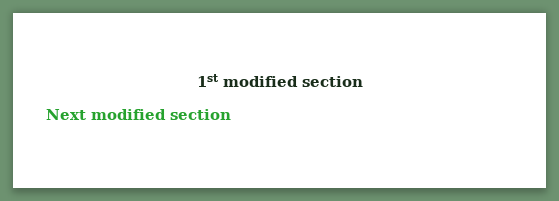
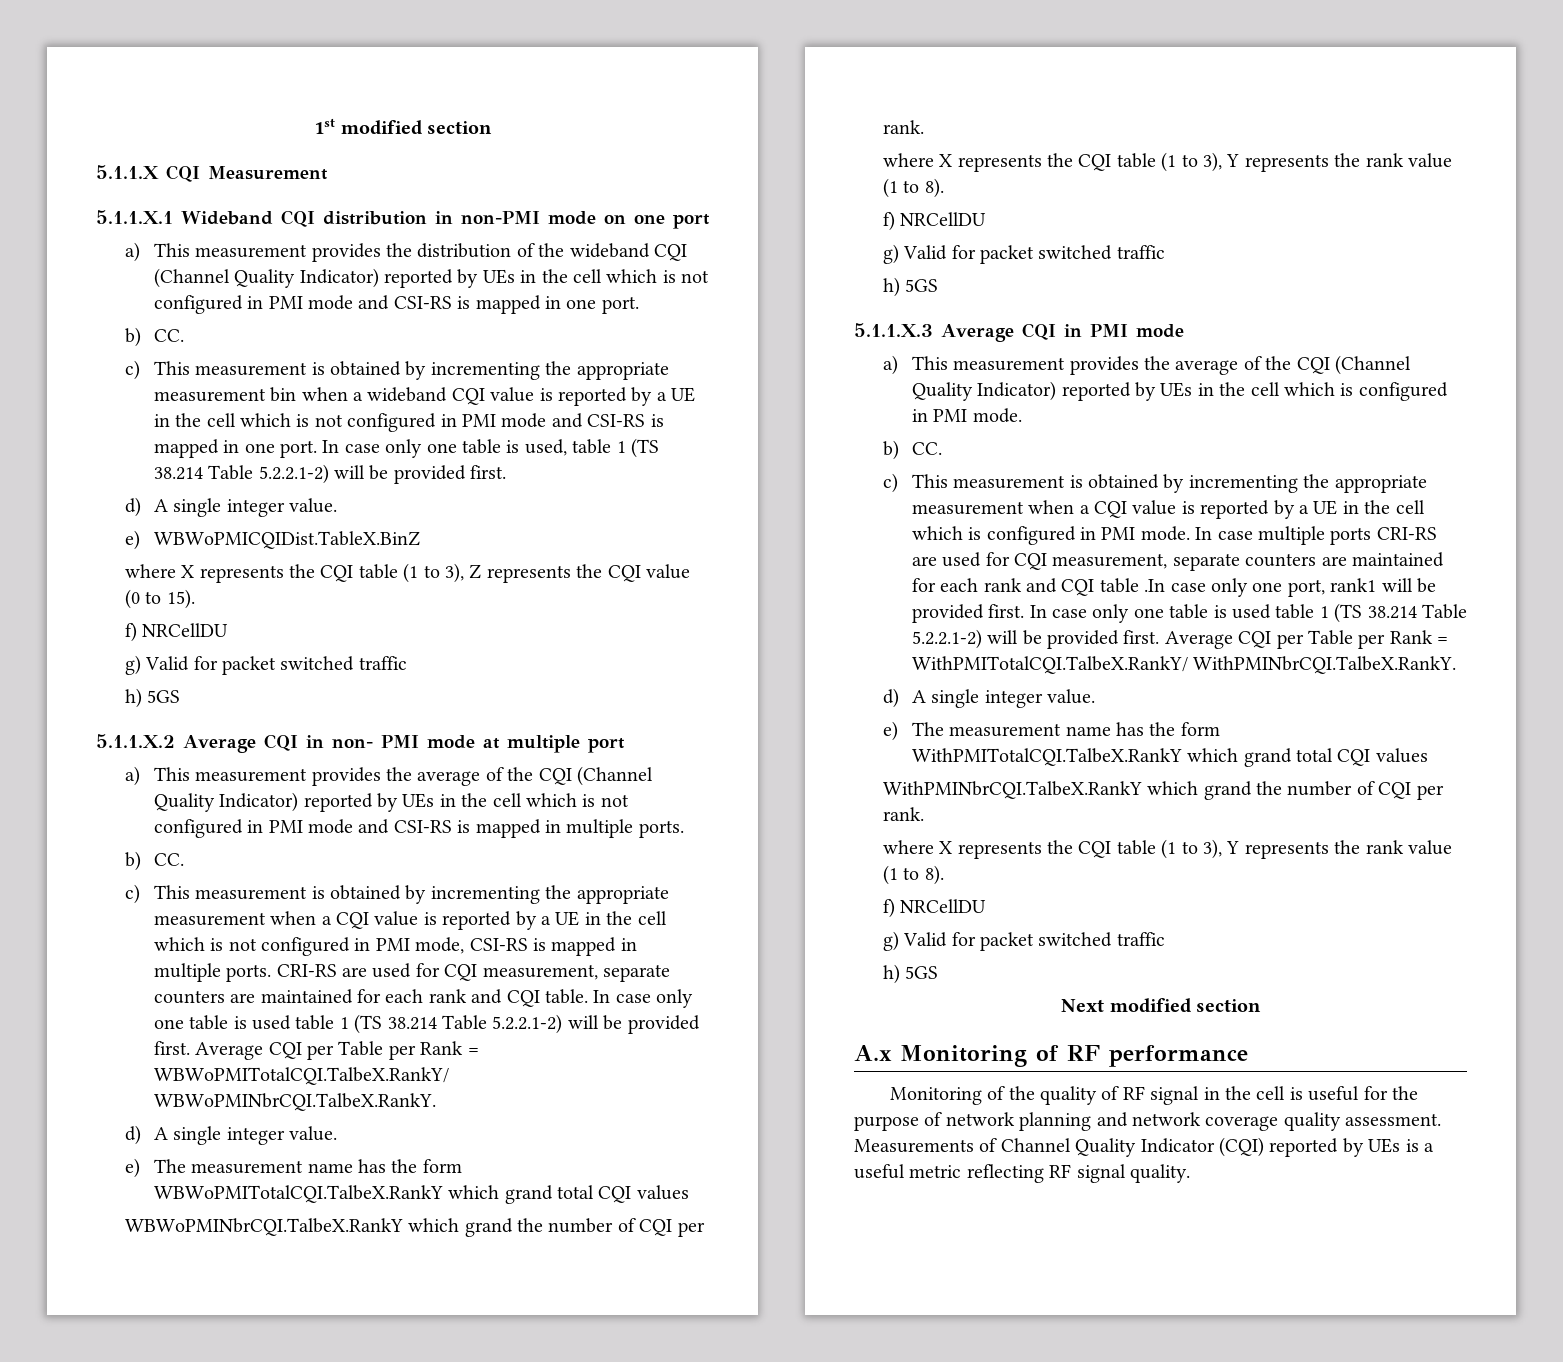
[46,109,231,120] Next modified section -> [96,165,328,182] [96,210,710,229] [124,242,687,262] [153,268,710,288] [153,295,639,314] [124,327,184,347] [124,360,669,380] [153,387,696,406] [153,413,664,432] [153,438,659,458] [153,464,507,484] [124,497,337,517] [124,530,420,550] [124,563,691,583] [124,589,195,609] [124,622,229,642] [124,655,407,675] [124,688,181,708] [96,734,625,753] [124,766,653,786] [153,792,629,812] [153,819,684,838] [124,851,184,871] [124,884,669,904] [153,911,667,930] [153,937,637,956] [153,963,670,982] [153,989,694,1008] [153,1014,700,1034] [153,1041,479,1060] [153,1067,449,1085] [153,1093,436,1111] [124,1125,337,1145] [124,1158,462,1178] [153,1185,689,1204] [124,1218,705,1237] [882,120,924,134] [882,152,1453,172] [882,178,944,198] [882,211,987,231] [882,244,1165,264] [882,277,939,297] [854,323,1184,342] [882,355,1411,375] [911,381,1448,401] [911,408,1022,423] [882,440,942,460] [882,473,1427,493] [911,500,1425,519] [911,526,1437,545] [911,552,1444,571] [911,578,1436,597] [911,603,1467,623] [911,629,1449,649] [911,656,1457,674] [882,688,1095,708] [882,721,1220,741] [911,748,1428,767] [882,781,1444,800] [882,807,924,821] [882,839,1453,859] [882,865,944,885] [882,898,987,918] [882,931,1165,951] [882,964,939,984] [1061,998,1261,1013] [854,1045,1248,1067] [889,1086,1419,1105] [854,1112,1442,1131] [854,1137,1434,1157] [854,1164,1190,1183] 5.1.1.X CQI Measurement // 5.1.1.X.1 Wideband CQI distribution in non-PMI mode on one port // a) This measurement provides the distribution of the wideband CQI (Channel Quality Indicator) reported by UEs in the cell which is not configured in PMI mode and CSI-RS is mapped in one port. // b) CC. // c) This measurement is obtained by incrementing the appropriate measurement bin when a wideband CQI value is reported by a UE in the cell which is not configured in PMI mode and CSI-RS is mapped in one port. In case only one table is used, table 1 (TS 38.214 Table 5.2.2.1-2) will be provided first. // d) A single integer value. // e) WBWoPMICQIDist.TableX.BinZ // where X represents the CQI table (1 to 3), Z represents the CQI value (0 to 15). // f) NRCellDU // g) Valid for packet switched traffic // h) 5GS // 5.1.1.X.2 Average CQI in non- PMI mode at multiple port // a) This measurement provides the average of the CQI (Channel Quality Indicator) reported by UEs in the cell which is not configured in PMI mode and CSI-RS is mapped in multiple ports. // b) CC. // c) This measurement is obtained by incrementing the appropriate measurement when a CQI value is reported by a UE in the cell which is not configured in PMI mode, CSI-RS is mapped in multiple ports. CRI-RS are used for CQI measurement, separate counters are maintained for each rank and CQI table. In case only one table is used table 1 (TS 38.214 Table 5.2.2.1-2) will be provided first. Average CQI per Table per Rank = WBWoPMITotalCQI.TalbeX.RankY/ WBWoPMINbrCQI.TalbeX.RankY. // d) A single integer value. // e) The measurement name has the form WBWoPMITotalCQI.TalbeX.RankY which grand total CQI values // WBWoPMINbrCQI.TalbeX.RankY which grand the number of CQI per rank. // where X represents the CQI table (1 to 3), Y represents the rank value (1 to 8). // f) NRCellDU // g) Valid for packet switched traffic // h) 5GS // 5.1.1.X.3 Average CQI in PMI mode // a) This measurement provides the average of the CQI (Channel Quality Indicator) reported by UEs in the cell which is configured in PMI mode. // b) CC. // c) This measurement is obtained by incrementing the appropriate measurement when a CQI value is reported by a UE in the cell which is configured in PMI mode. In case multiple ports CRI-RS are used for CQI measurement, separate counters are maintained for each rank and CQI table .In case only one port, rank1 will be provided first. In case only one table is used table 1 (TS 38.214 Table 5.2.2.1-2) will be provided first. Average CQI per Table per Rank = WithPMITotalCQI.TalbeX.RankY/ WithPMINbrCQI.TalbeX.RankY. // d) A single integer value. // e) The measurement name has the form WithPMITotalCQI.TalbeX.RankY which grand total CQI values // WithPMINbrCQI.TalbeX.RankY which grand the number of CQI per rank. // where X represents the CQI table (1 to 3), Y represents the rank value (1 to 8). // f) NRCellDU // g) Valid for packet switched traffic // h) 5GS // Next modified section // A.x Monitoring of RF performance // Monitoring of the quality of RF signal in the cell is useful for the purpose of network planning and network coverage quality assessment. Measurements of Channel Quality Indicator (CQI) reported by UEs is a useful metric reflecting RF signal quality.

